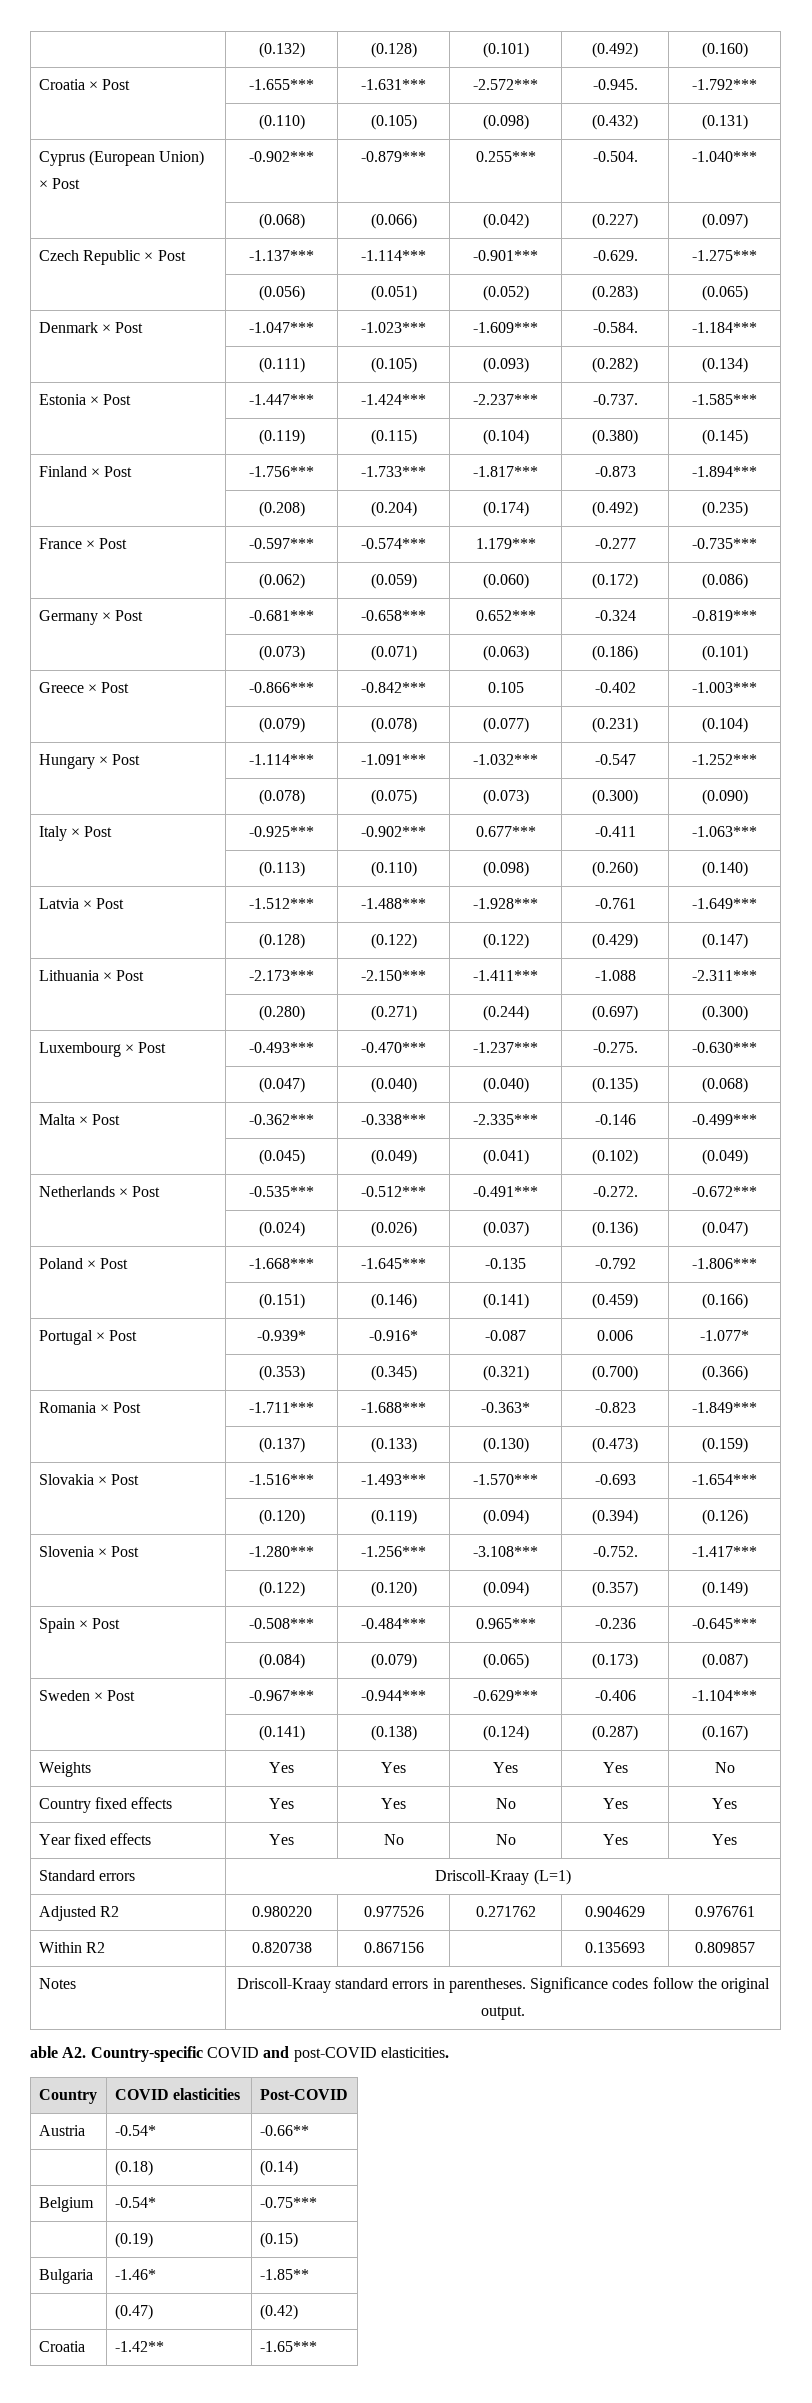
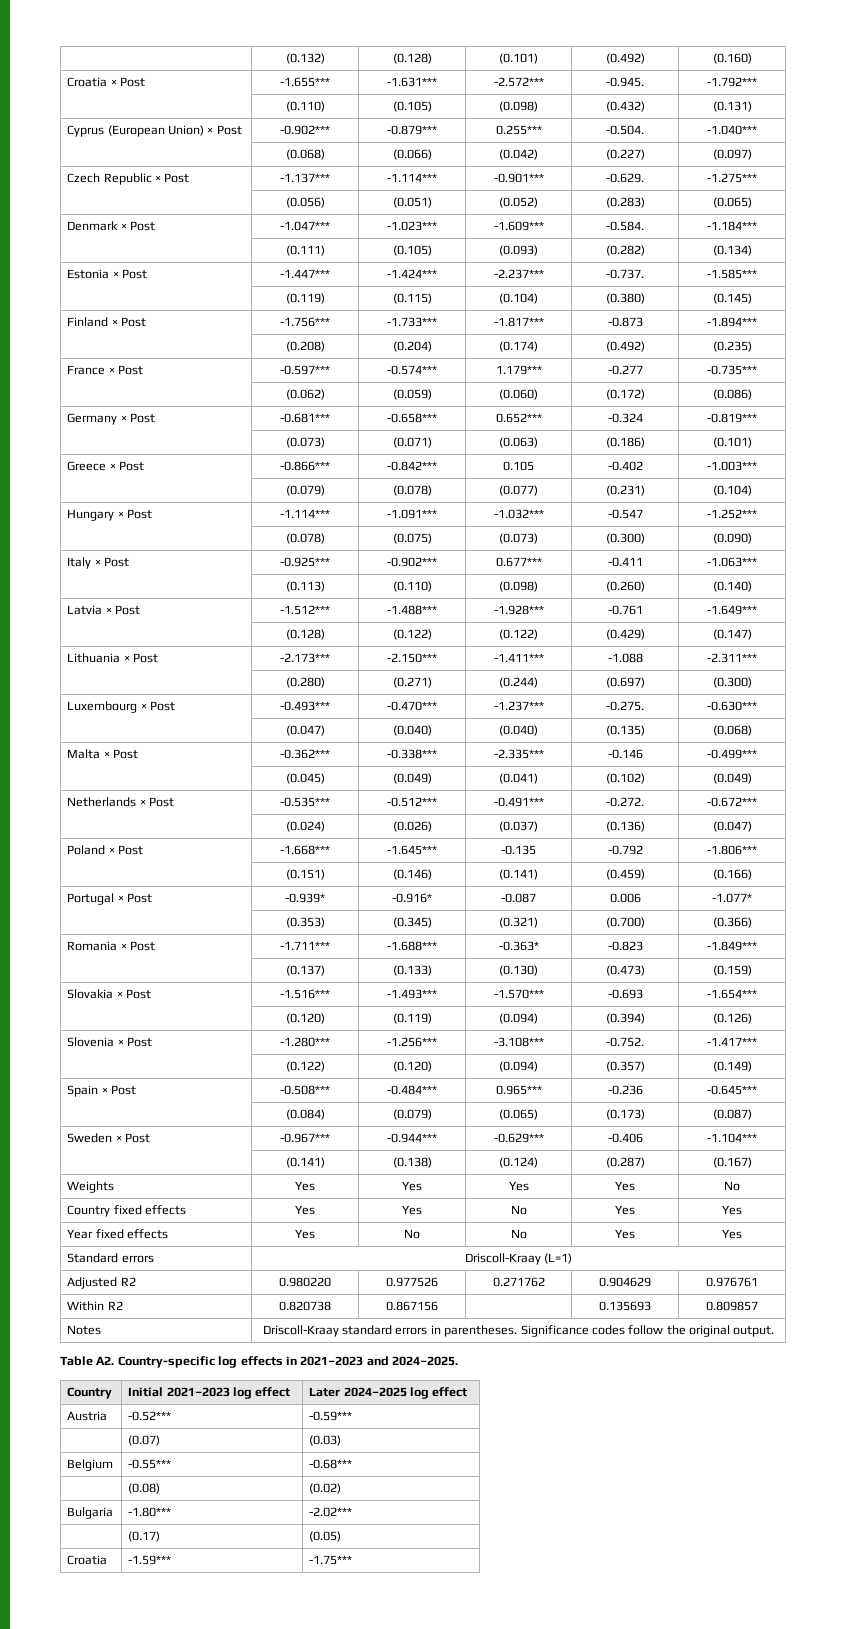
[30,2046,58,2058] able -> [60,1356,93,1366] Table
[206,2046,449,2062] [38,2089,97,2104] [114,2088,240,2100] [259,2089,348,2100] [38,2125,85,2136] [114,2125,156,2136] [259,2125,309,2136] [114,2160,153,2176] [259,2160,298,2176] [38,2197,94,2212] [114,2197,156,2208] [259,2197,317,2208] [114,2232,153,2248] [259,2232,298,2248] [38,2269,93,2284] [114,2269,156,2280] [259,2269,309,2280] [114,2304,153,2320] [259,2304,298,2320] COVID and post-COVID elasticities. // Country | COVID elasticities | Post-COVID // Austria | -0.54* | -0.66** // | (0.18) | (0.14) // Belgium | -0.54* | -0.75*** // | (0.19) | (0.15) // Bulgaria | -1.46* | -1.85** // | (0.47) | (0.42) -> [218,1356,458,1368] [67,1387,113,1399] [128,1387,291,1399] [309,1387,468,1399] [67,1411,108,1421] [128,1411,172,1421] [309,1411,353,1421] [128,1435,161,1446] [309,1435,342,1446] [67,1459,114,1471] [128,1459,172,1469] [309,1459,353,1469] [128,1483,161,1494] [309,1483,342,1494] [67,1507,114,1519] [128,1507,172,1517] [309,1507,353,1517] [128,1531,161,1542] [309,1531,342,1542] log effects in 2021–2023 and 2024–2025. // Country | Initial 2021–2023 log effect | Later 2024–2025 log effect // Austria | -0.52*** | -0.59*** // | (0.07) | (0.03) // Belgium | -0.55*** | -0.68*** // | (0.08) | (0.02) // Bulgaria | -1.80*** | -2.02*** // | (0.17) | (0.05)
[114,2341,164,2352] [259,2341,317,2352] -1.42** | -1.65*** -> [128,1555,172,1565] [309,1555,353,1565] -1.59*** | -1.75***

